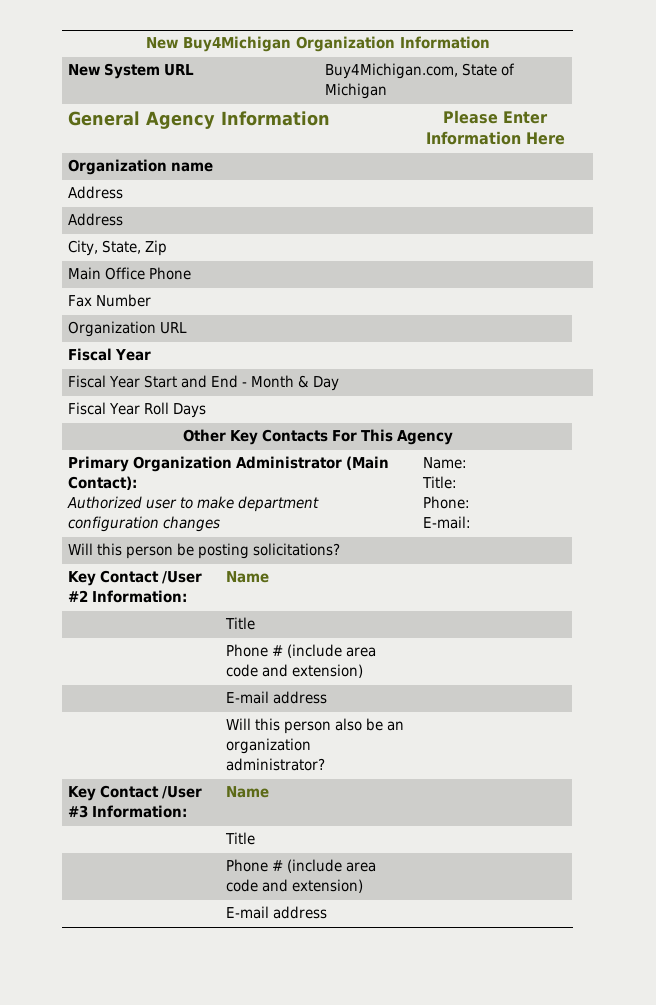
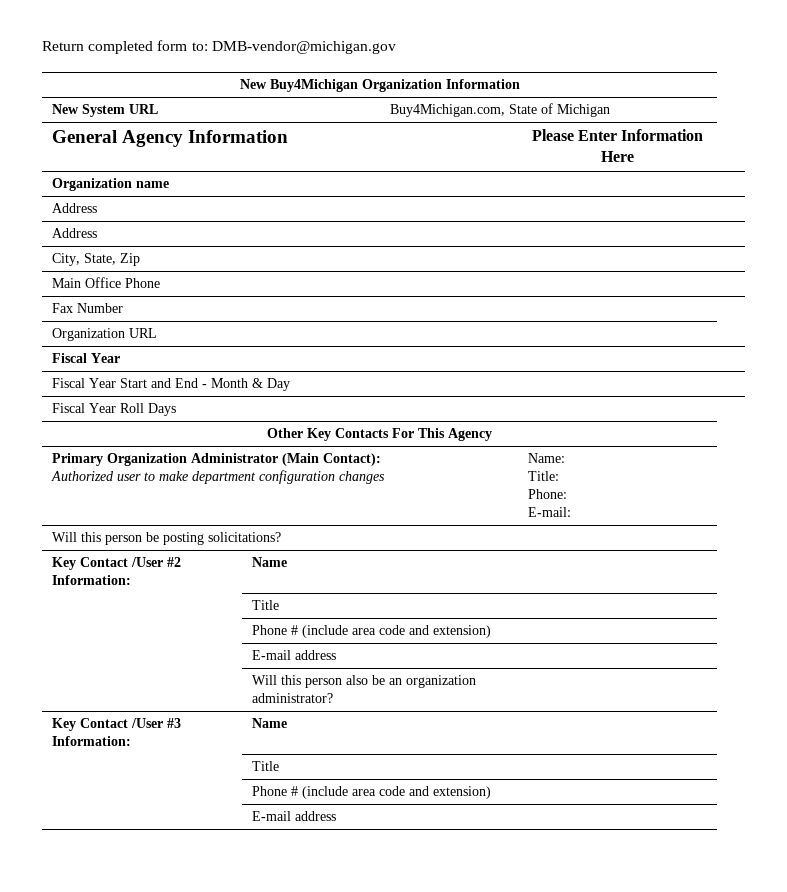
(145, 43) none -> [42,40,396,54] Return completed form to: DMB-vendor@michigan.gov //

